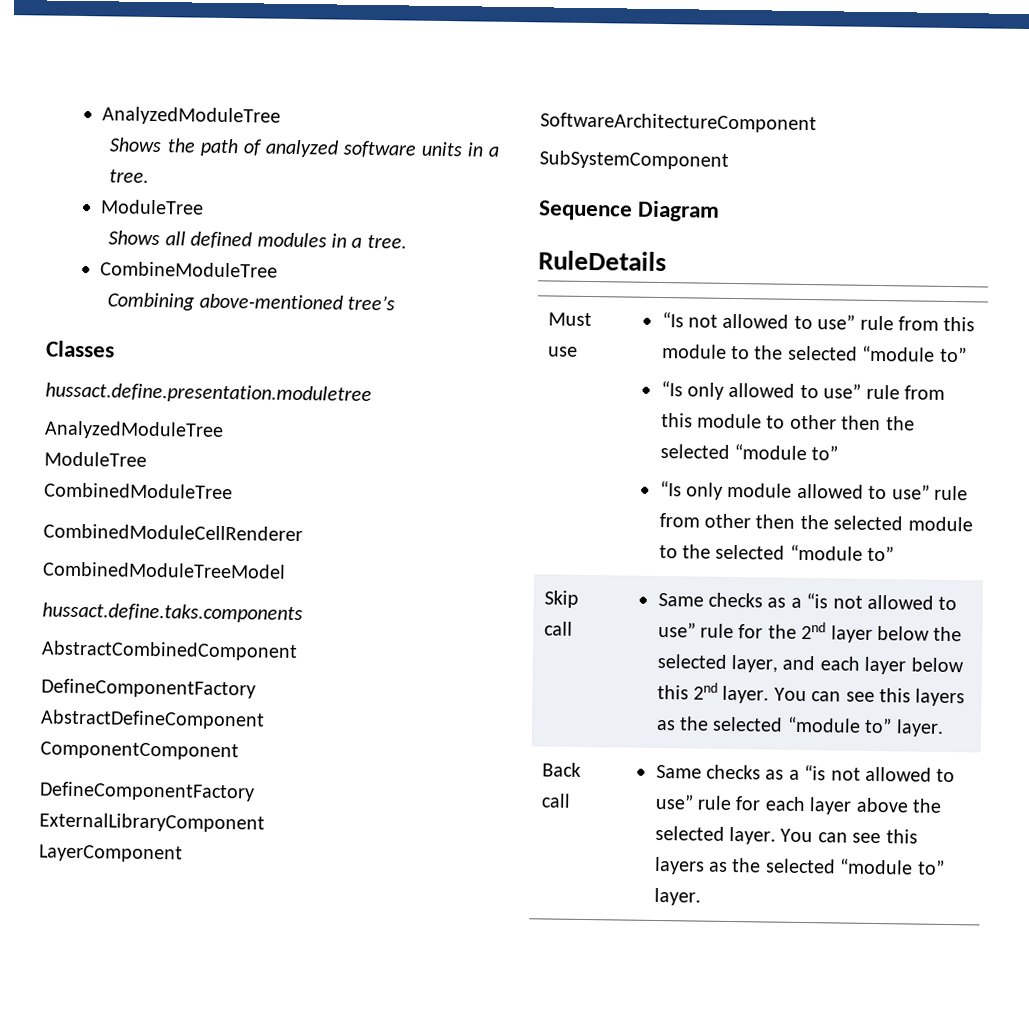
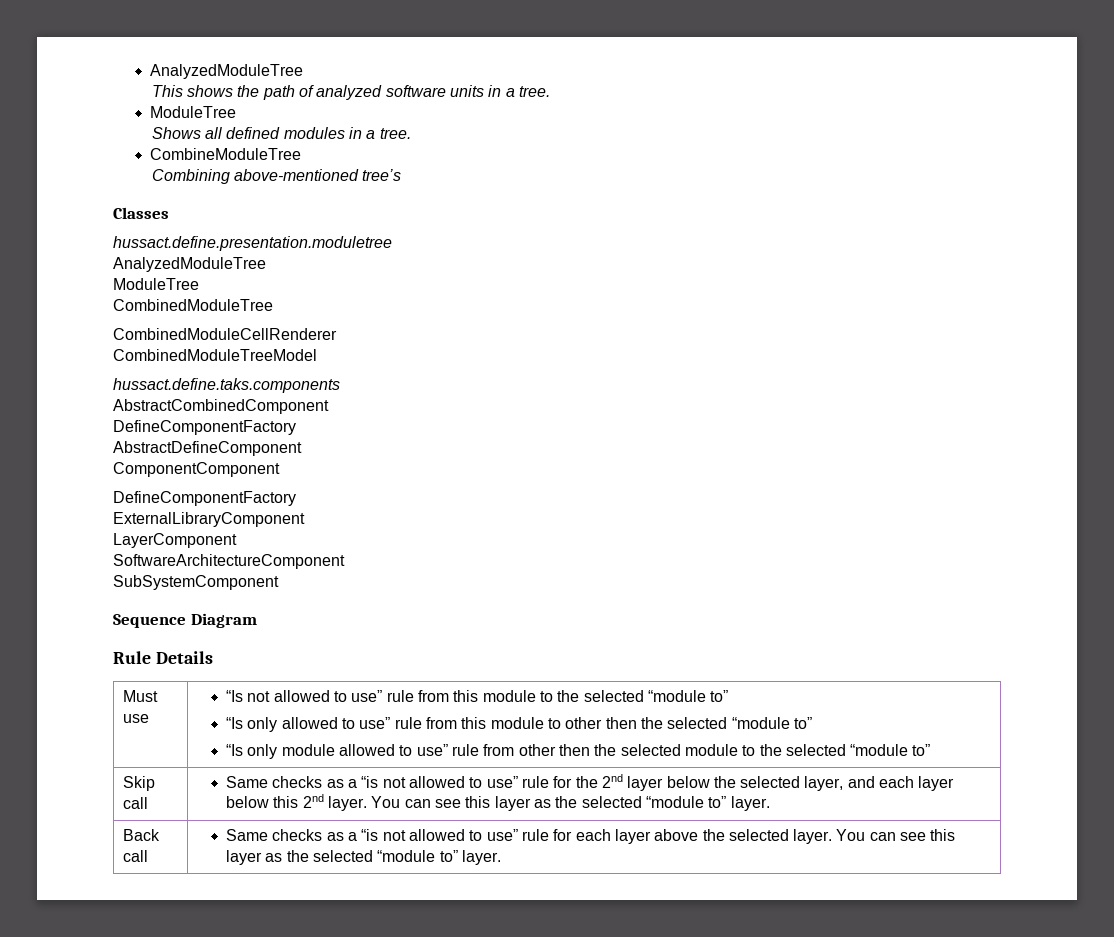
[101,106,281,126] [109,137,163,153] AnalyzedModuleTree // Shows -> [149,64,303,79] [151,85,234,97] AnalyzedModuleTree // This shows
[538,250,667,272] RuleDetails -> [113,651,213,664] Rule Details
[915,688,966,707] layers -> [494,796,531,811] layer
[653,856,705,875] layers -> [226,850,263,865] layer

